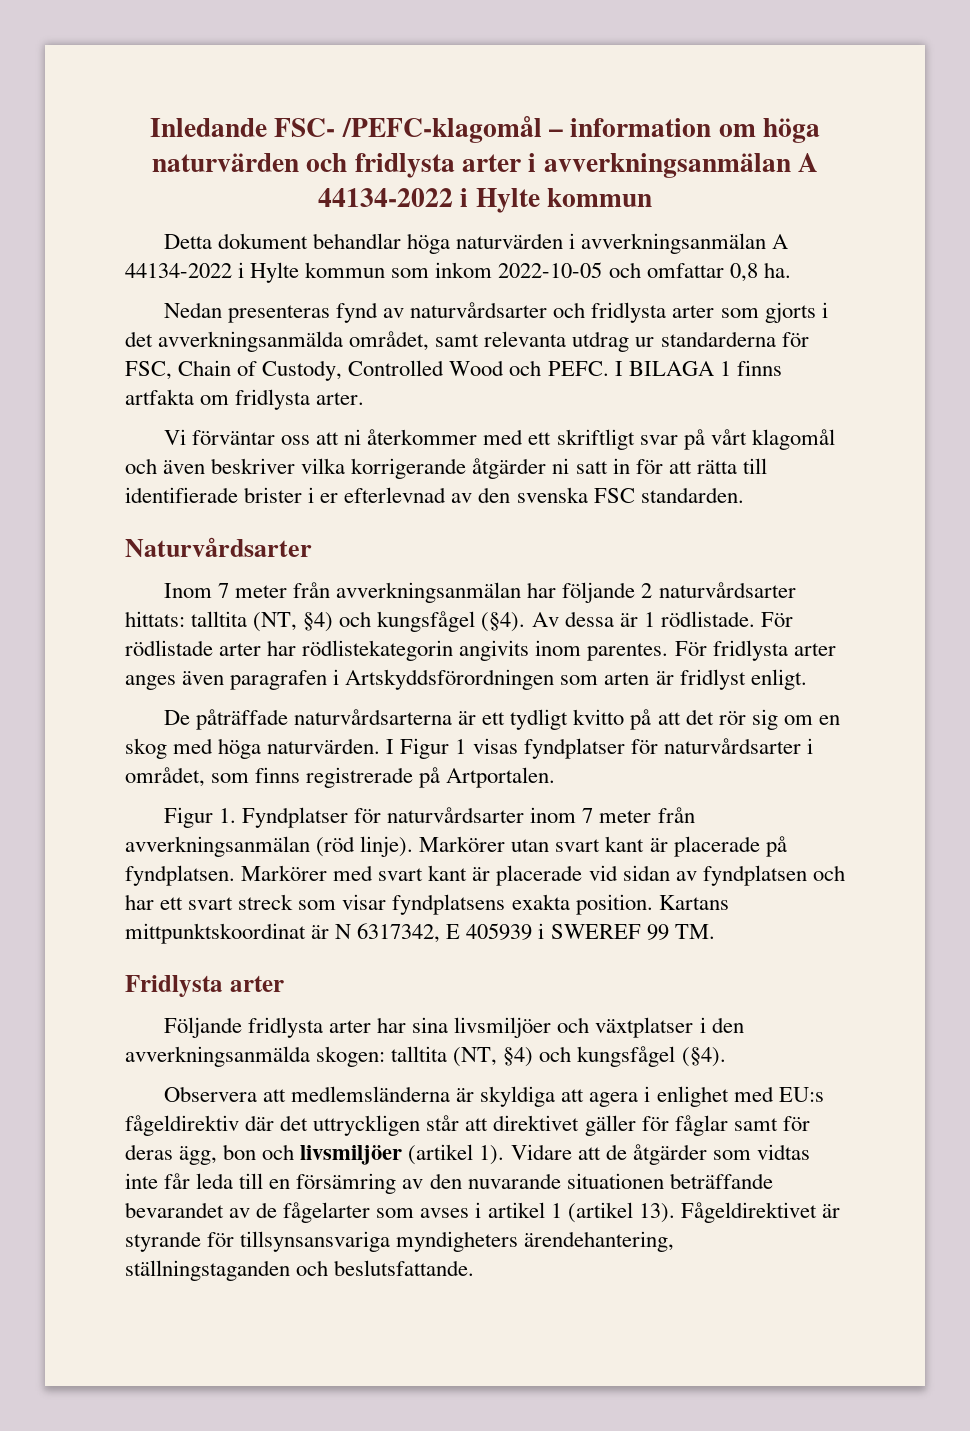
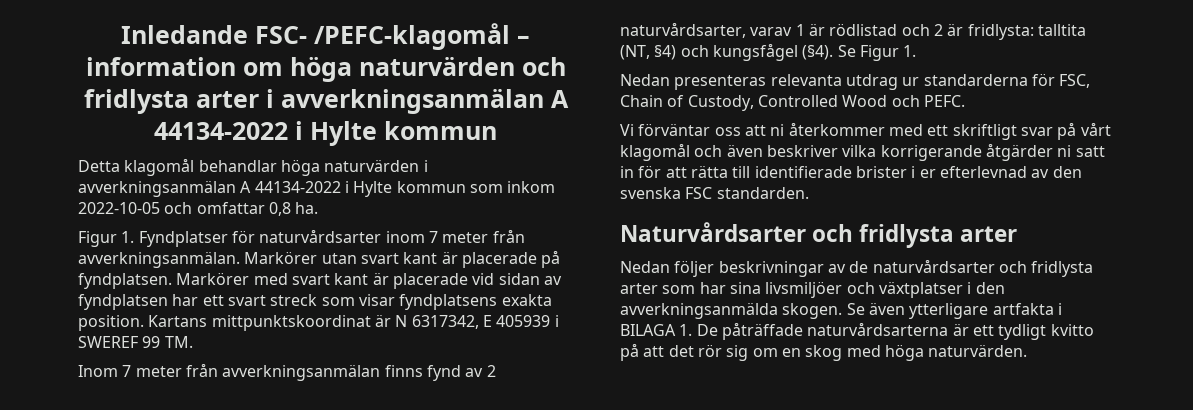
[218,233,309,249] dokument -> [124,158,195,176] klagomål
[163,302,828,323] [125,331,480,352] Nedan presenteras fynd av naturvårdsarter och fridlysta arter som gjorts i det avverkningsanmälda området, samt -> [78,229,525,247] [78,250,561,268] [78,272,562,289] [78,294,552,310] [78,314,559,331] [78,336,193,348] [78,363,496,381] [620,22,1086,40] [620,43,917,61] [620,74,767,90] Figur 1. Fyndplatser för naturvårdsarter inom 7 meter från avverkningsanmälan. Markörer utan svart kant är placerade på fyndplatsen. Markörer med svart kant är placerade vid sidan av fyndplatsen har ett svart streck som visar fyndplatsens exakta position. Kartans mittpunktskoordinat är N 6317342, E 405939 i SWEREF 99 TM. // Inom 7 meter från avverkningsanmälan finns fynd av 2 naturvårdsarter, varav 1 är rödlistad och 2 är fridlysta: talltita (NT, §4) och kungsfågel (§4). Se Figur 1. // Nedan presenteras
[614,360,782,376] [125,389,365,410] I BILAGA 1 finns artfakta om fridlysta arter. -> (965, 101) none
[163,582,796,603] [125,611,793,632] [125,640,836,661] [125,669,807,690] // Inom 7 meter från avverkningsanmälan har följande 2 naturvårdsarter hittats: talltita (NT, §4) och kungsfågel (§4). Av dessa är 1 rödlistade. För rödlistade arter har rödlistekategorin angivits inom parentes. För fridlysta arter anges även paragrafen i Artskyddsförordningen som arten är fridlyst enligt. // -> [812,224,1018,248] [620,259,1094,277] [620,281,1005,298] [620,302,1062,319] [620,324,693,336] och fridlysta arter // Nedan följer beskrivningar av de naturvårdsarter och fridlysta arter som har sina livsmiljöer och växtplatser i den avverkningsanmälda skogen. Se även ytterligare artfakta i BILAGA 1.
[386,738,813,759] [125,767,556,788] [163,807,695,828] [125,836,787,857] [125,865,845,886] [125,894,729,915] [125,923,715,944] [125,975,284,997] [163,1017,744,1038] [125,1046,726,1067] [163,1086,824,1107] [125,1115,810,1136] [125,1144,810,1165] [125,1173,773,1194] [125,1202,840,1223] [125,1231,675,1252] [125,1260,475,1281] I Figur 1 visas fyndplatser för naturvårdsarter i området, som finns registrerade på Artportalen. // Figur 1. Fyndplatser för naturvårdsarter inom 7 meter från avverkningsanmälan (röd linje). Markörer utan svart kant är placerade på fyndplatsen. Markörer med svart kant är placerade vid sidan av fyndplatsen och har ett svart streck som visar fyndplatsens exakta position. Kartans mittpunktskoordinat är N 6317342, E 405939 i SWEREF 99 TM. // Fridlysta arter // Följande fridlysta arter har sina livsmiljöer och växtplatser i den avverkningsanmälda skogen: talltita (NT, §4) och kungsfågel (§4). // Observera att medlemsländerna är skyldiga att agera i enlighet med EU:s fågeldirektiv där det uttryckligen står att direktivet gäller för fåglar samt för deras ägg, bon och livsmiljöer (artikel 1). Vidare att de åtgärder som vidtas inte får leda till en försämring av den nuvarande situationen beträffande bevarandet av de fågelarter som avses i artikel 1 (artikel 13). Fågeldirektivet är styrande för tillsynsansvariga myndigheters ärendehantering, ställningstaganden och beslutsfattande. -> (1028, 350) none

